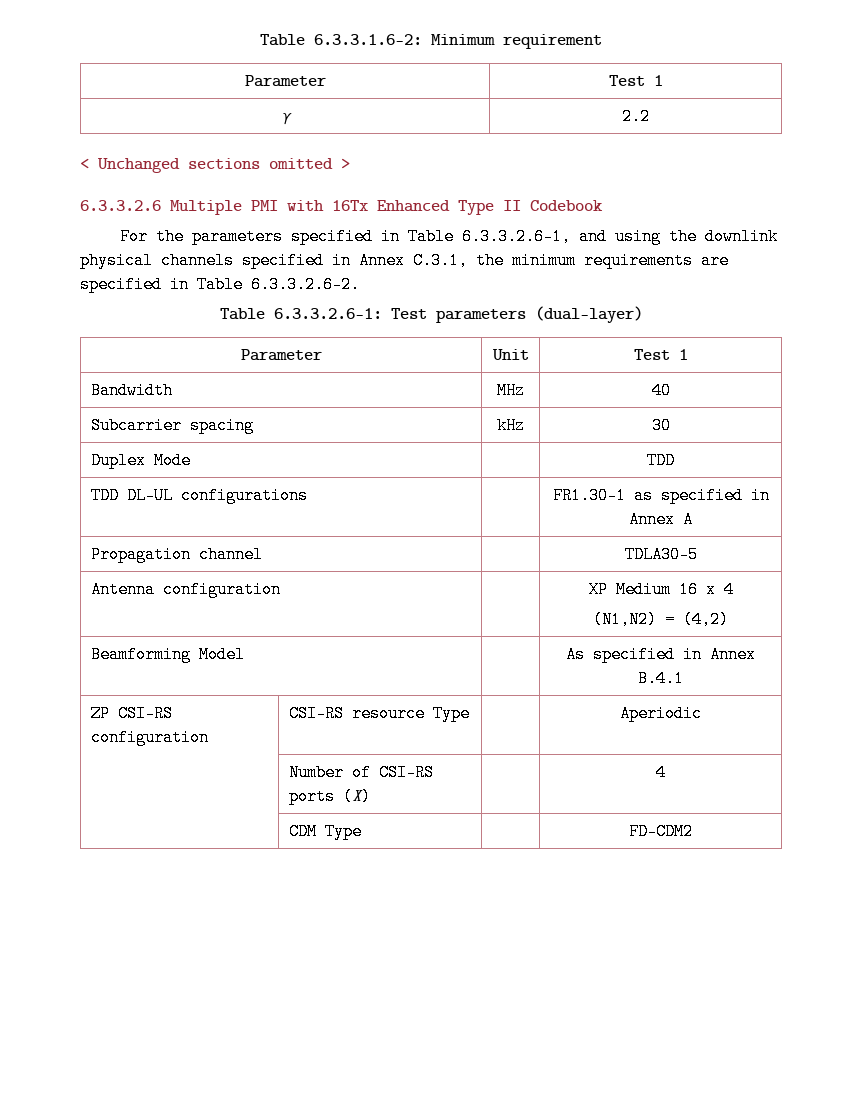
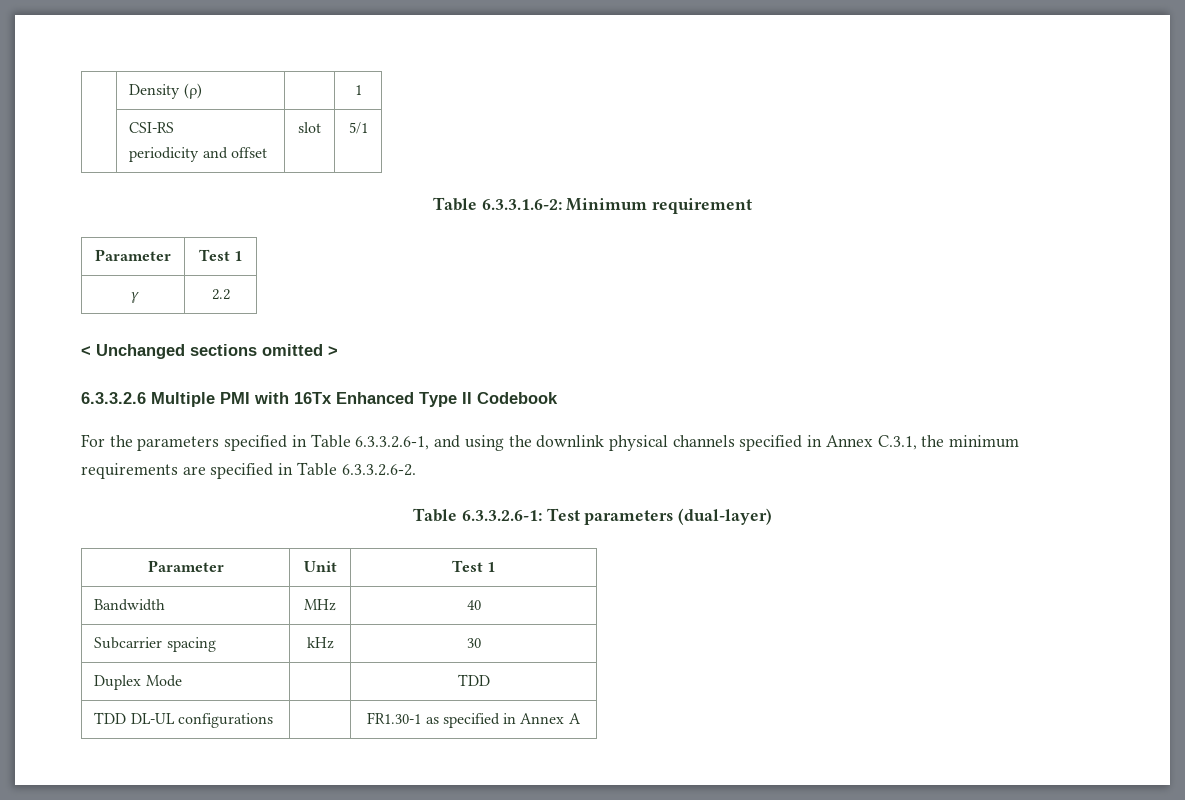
(260, 40) none -> [129,83,202,99] [354,85,362,95] [129,122,175,133] [129,147,267,162] [298,122,321,133] [348,122,368,134] | Density (ρ) | | 1 // | CSI-RS // periodicity and offset | slot | 5/1 //
[90,546,263,563] [624,546,698,563] [90,581,281,598] [588,581,734,598] [593,611,730,628] [90,646,245,663] [566,646,757,663] [638,670,684,687] [90,705,173,722] [90,729,209,746] [288,705,470,722] [620,705,702,722] [288,764,434,781] [288,788,371,805] [656,764,666,781] [288,823,362,840] [629,823,693,840] // Propagation channel | | TDLA30-5 // Antenna configuration | | XP Medium 16 x 4 // (N1,N2) = (4,2) // Beamforming Model | | As specified in Annex B.4.1 // ZP CSI-RS configuration | CSI-RS resource Type | | Aperiodic // | Number of CSI-RS ports (X) | | 4 // | CDM Type | | FD-CDM2 -> (581, 718) none

